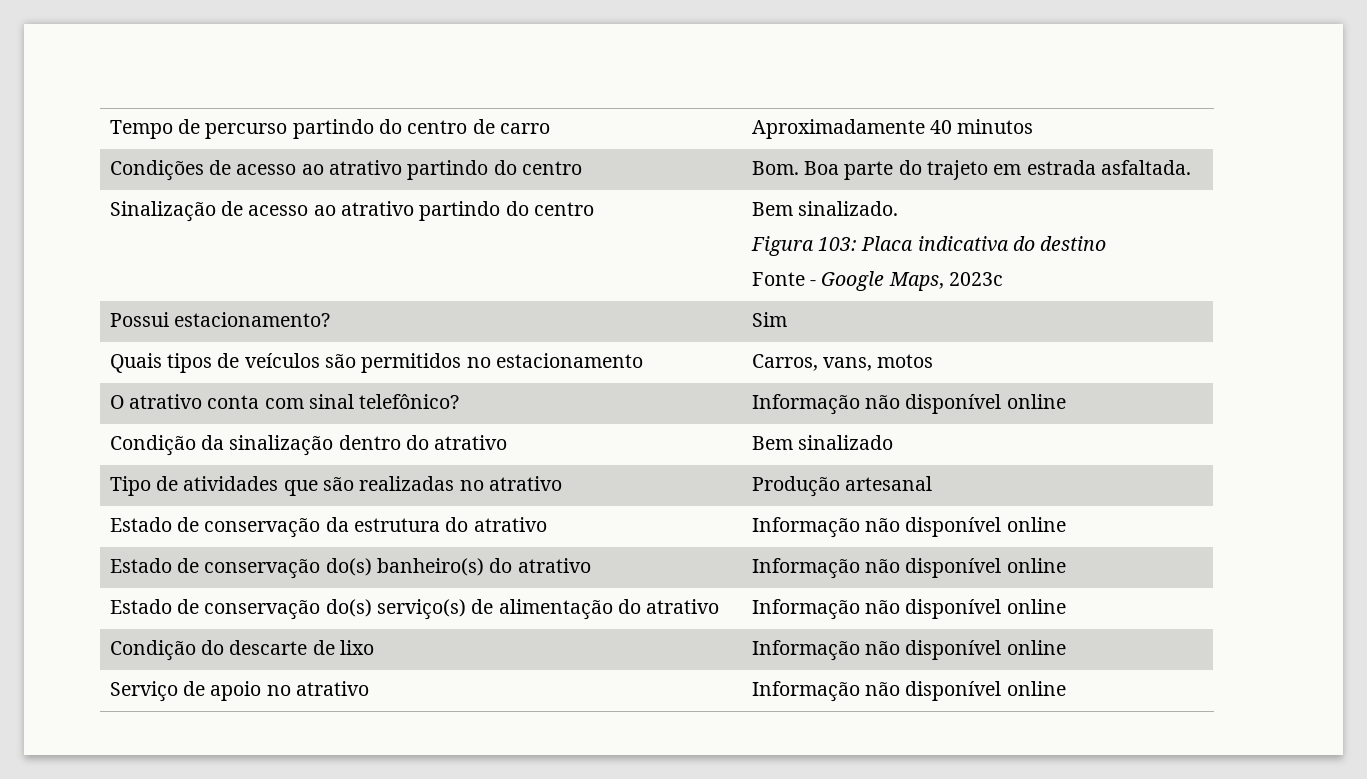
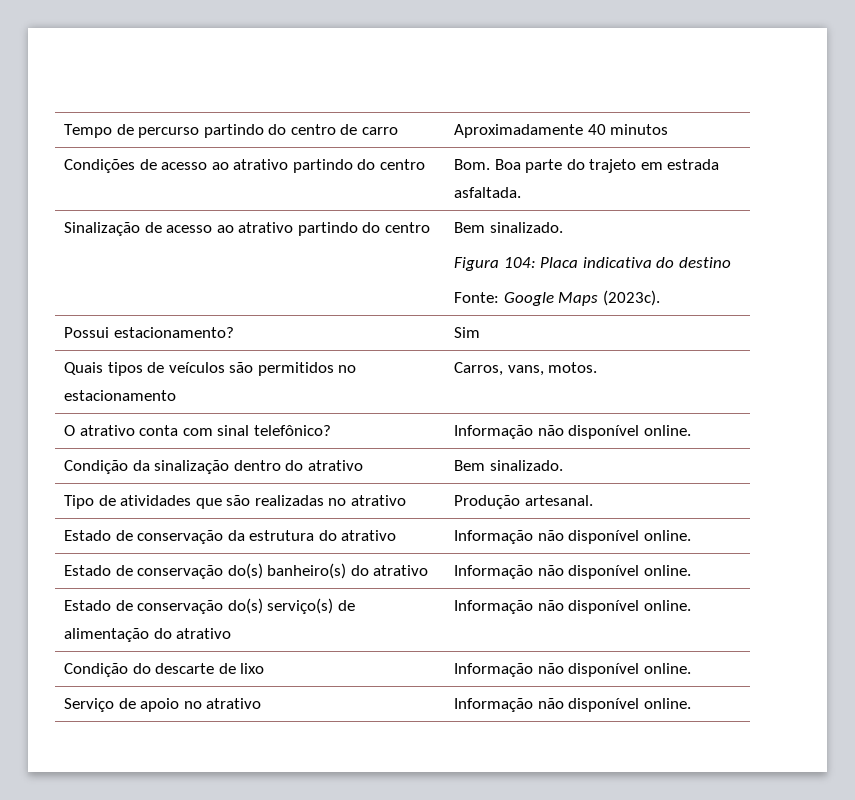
[818,237,858,251] 103: -> [503,257,536,268] 104:
[751,271,1003,291] Fonte - Google Maps, 2023c -> [454,290,660,306] Fonte: Google Maps (2023c).
[877,354,934,368] motos -> [548,362,598,373] motos.
[1006,394,1066,409] online -> [643,425,691,436] online.
[798,435,894,450] sinalizado -> [489,460,563,471] sinalizado.
[845,476,933,491] artesanal -> [524,495,593,506] artesanal.
[1006,517,1066,532] online -> [643,530,691,541] online.
[1006,558,1066,573] online -> [643,565,691,576] online.
[1006,599,1066,614] online -> [643,600,691,611] online.
[1006,640,1066,655] online -> [643,663,691,674] online.
[1006,681,1066,696] online -> [643,698,691,709] online.

